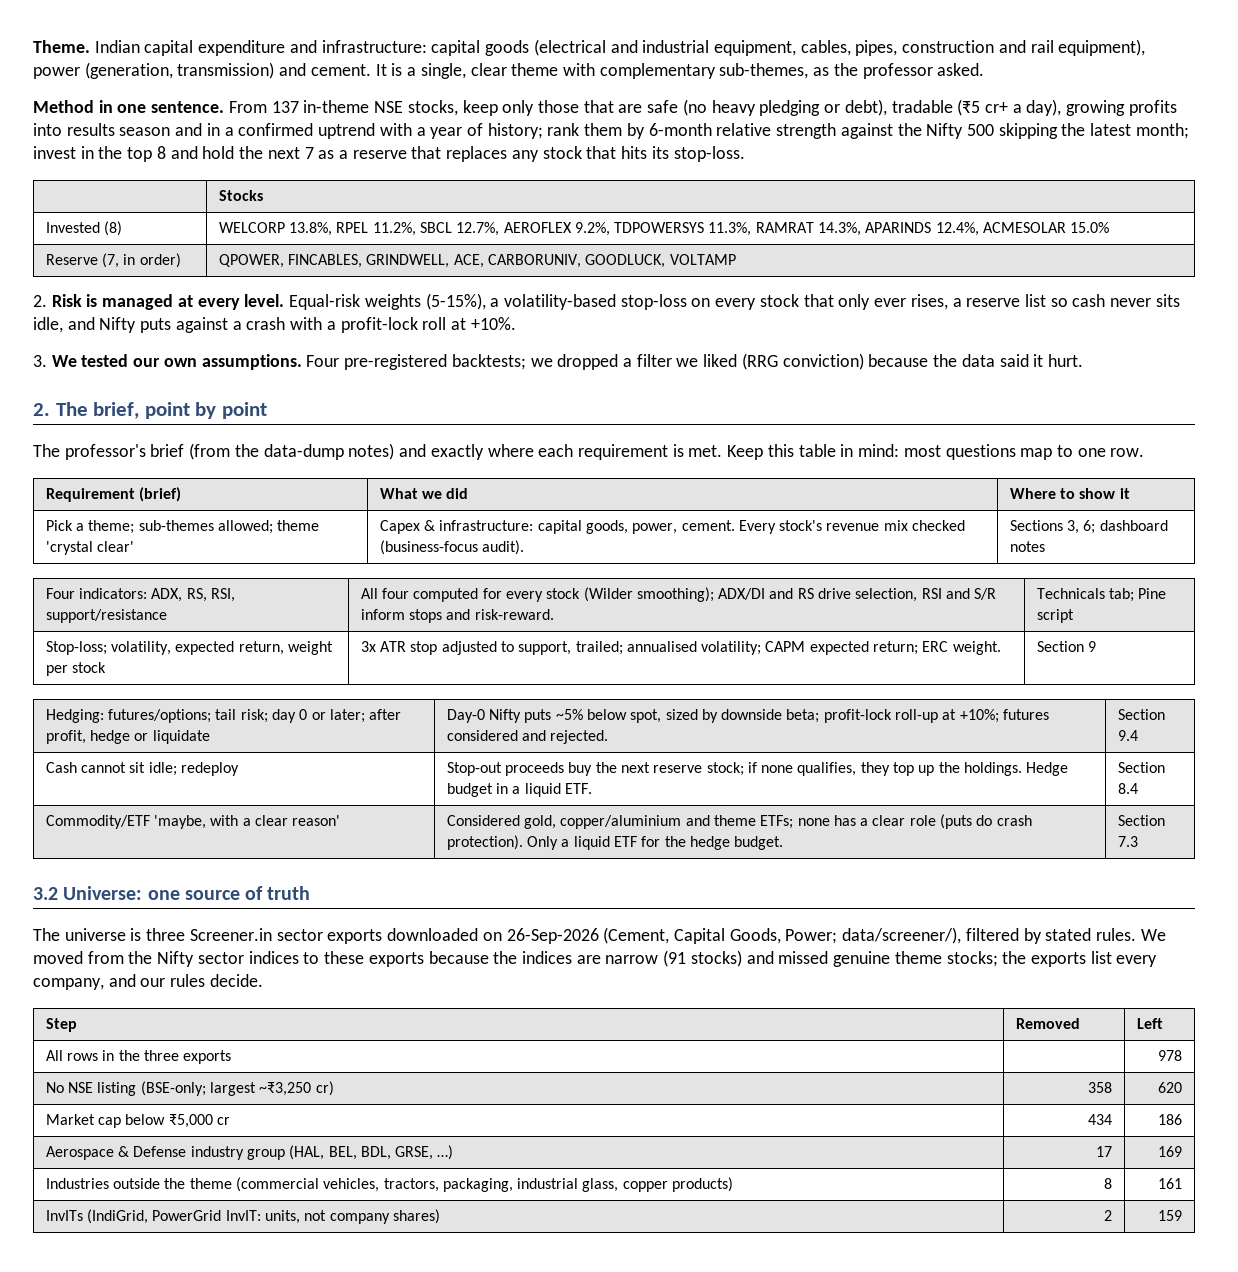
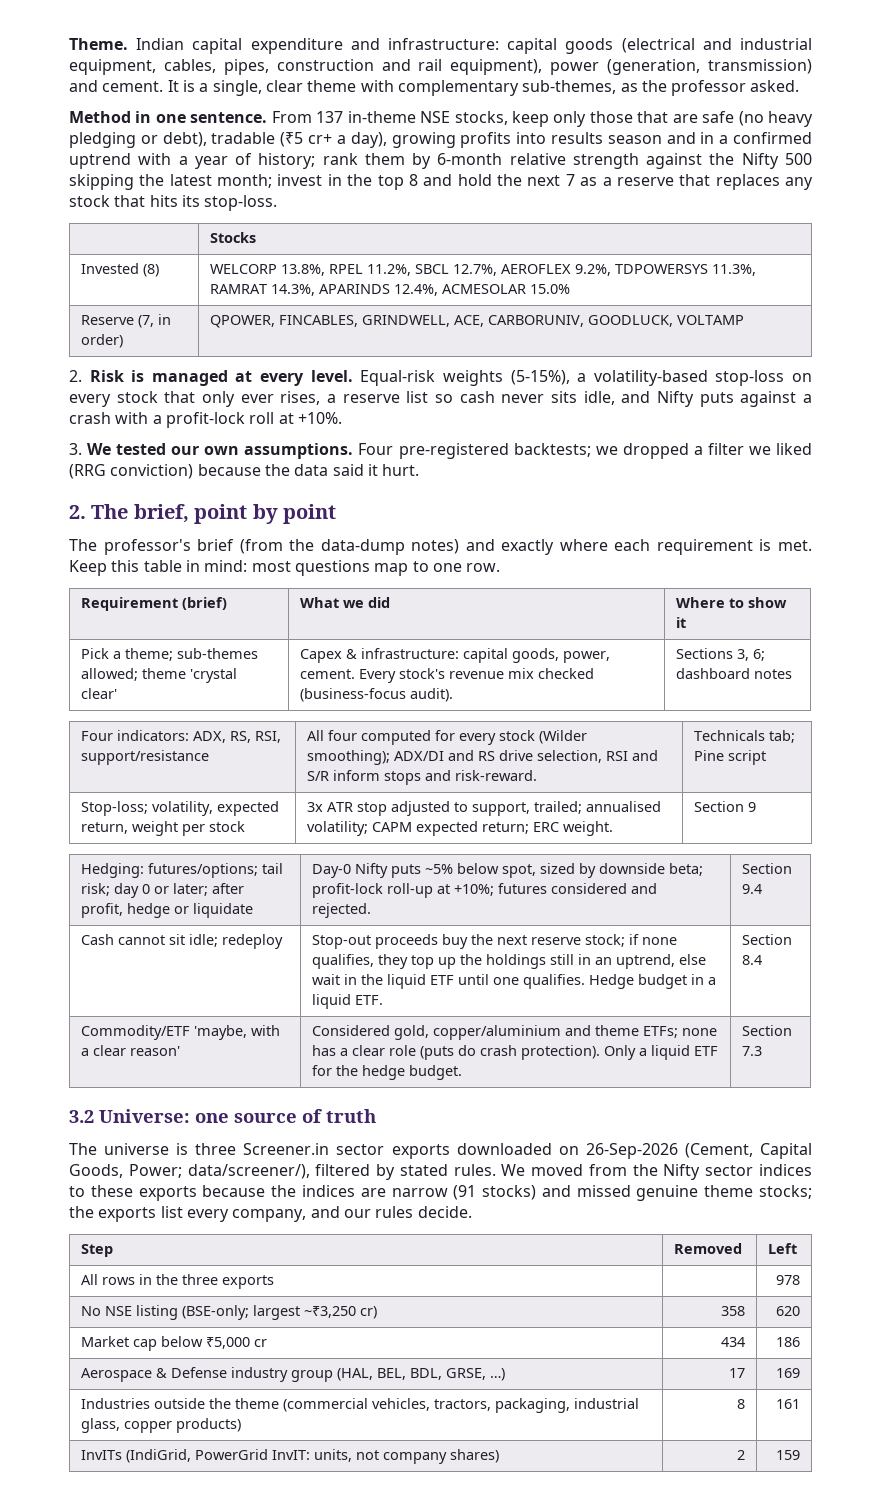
[964,762,1023,776] holdings. -> [486,954,707,969] [312,974,586,989] holdings still in an uptrend, else wait in the liquid ETF until one qualifies.

